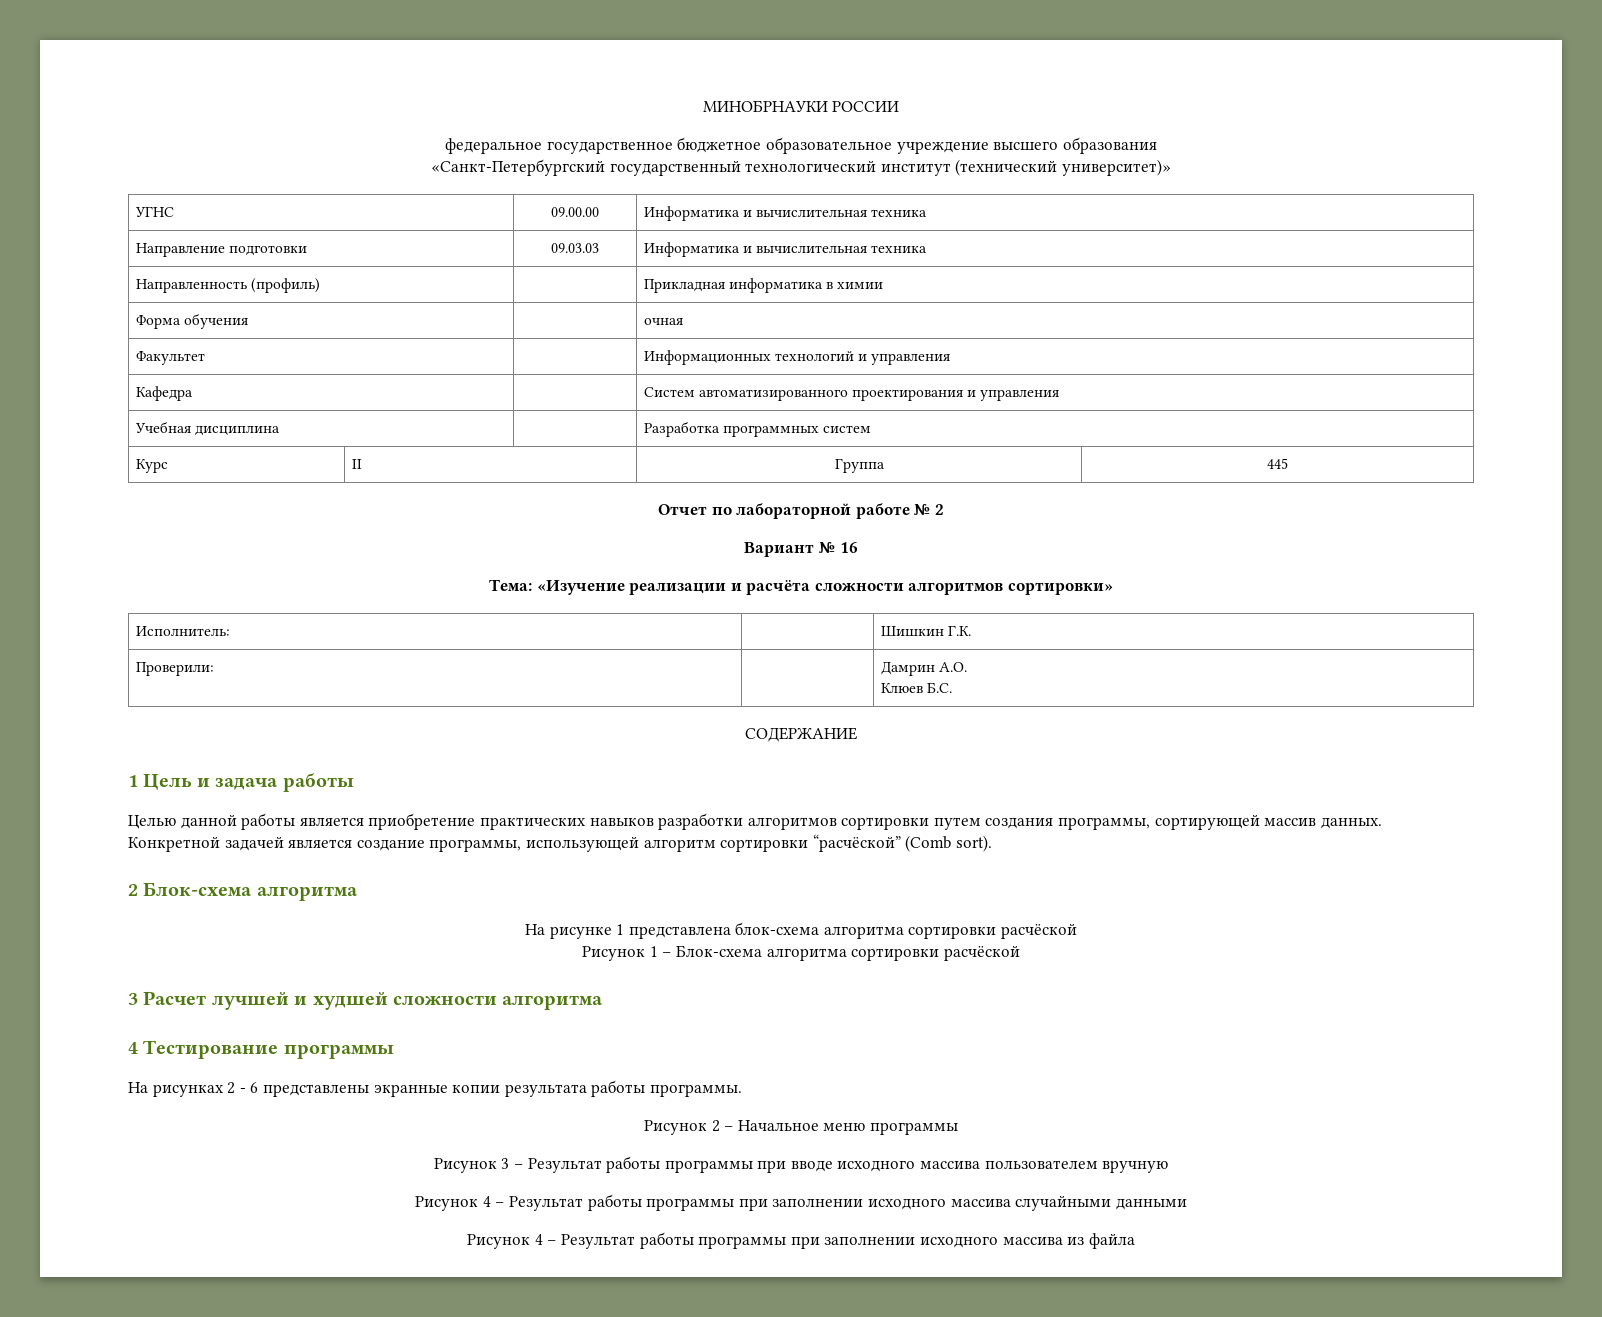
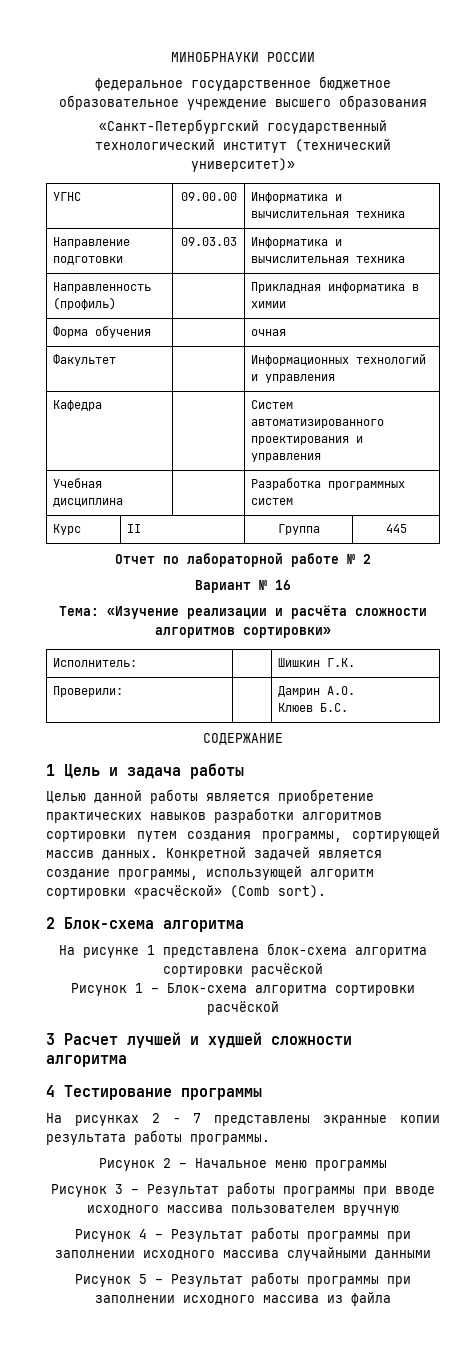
[812,834,901,852] “расчёской” -> [134,885,222,899] «расчёской»
[250,1082,259,1093] 6 -> [193,1113,202,1123] 7
[534,1234,543,1245] 4 -> [139,1274,147,1284] 5

